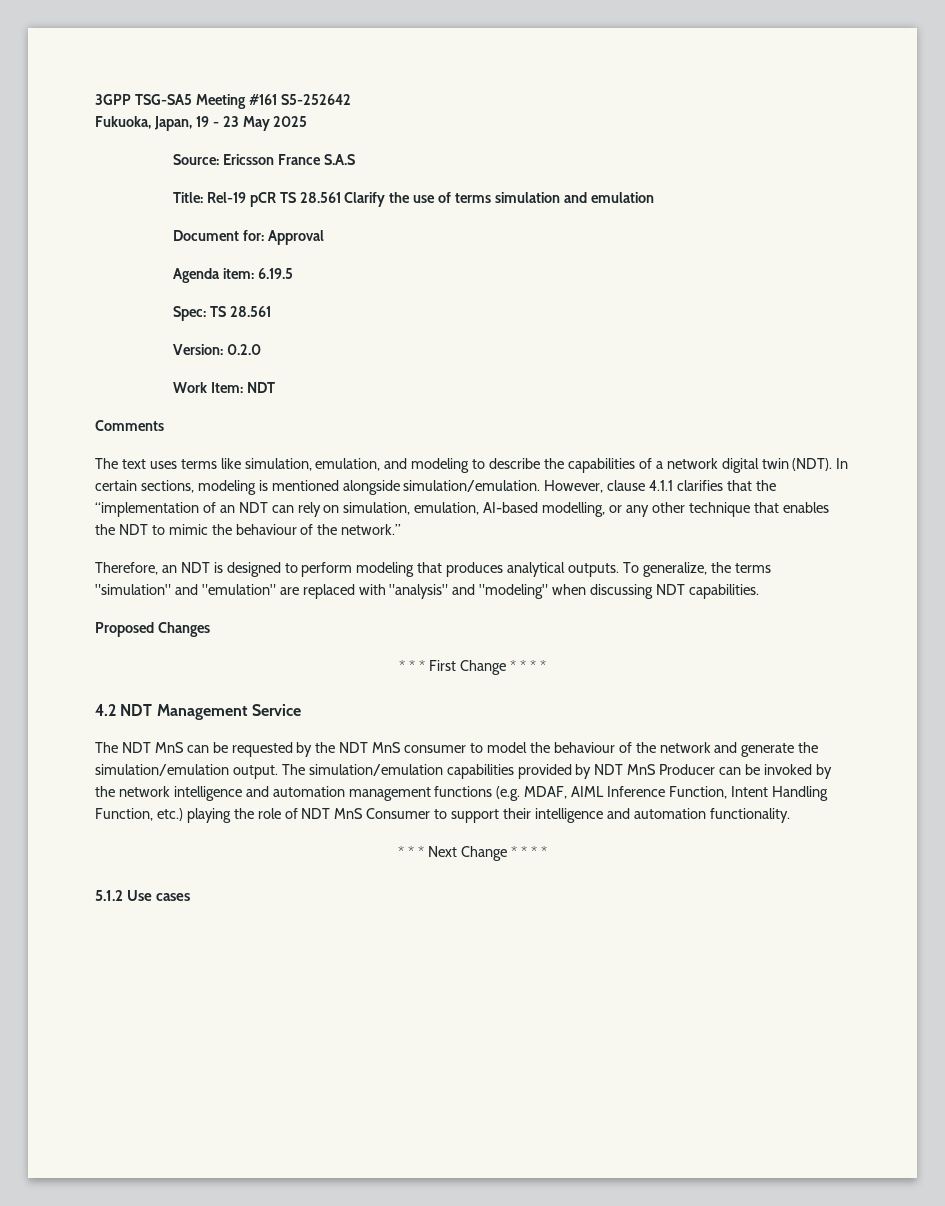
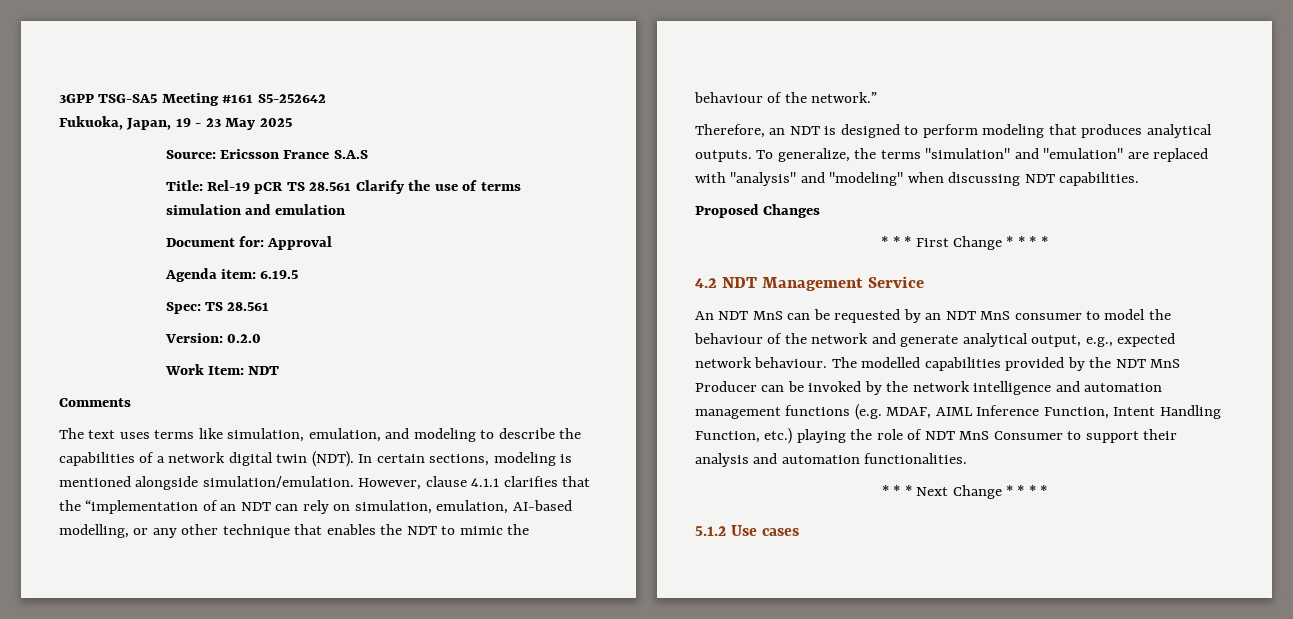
[95,742,118,753] The -> [695,311,714,320] An
[315,742,336,753] the -> [925,313,942,320] an
[798,742,819,753] [95,764,443,779] the simulation/emulation output. The simulation/emulation -> [962,333,1176,347] [695,357,921,368] analytical output, e.g., expected network behaviour. The modelled
(592, 771) none -> [1089,357,1112,368] the
[534,808,790,823] intelligence and automation functionality. -> [695,453,968,467] analysis and automation functionalities.

